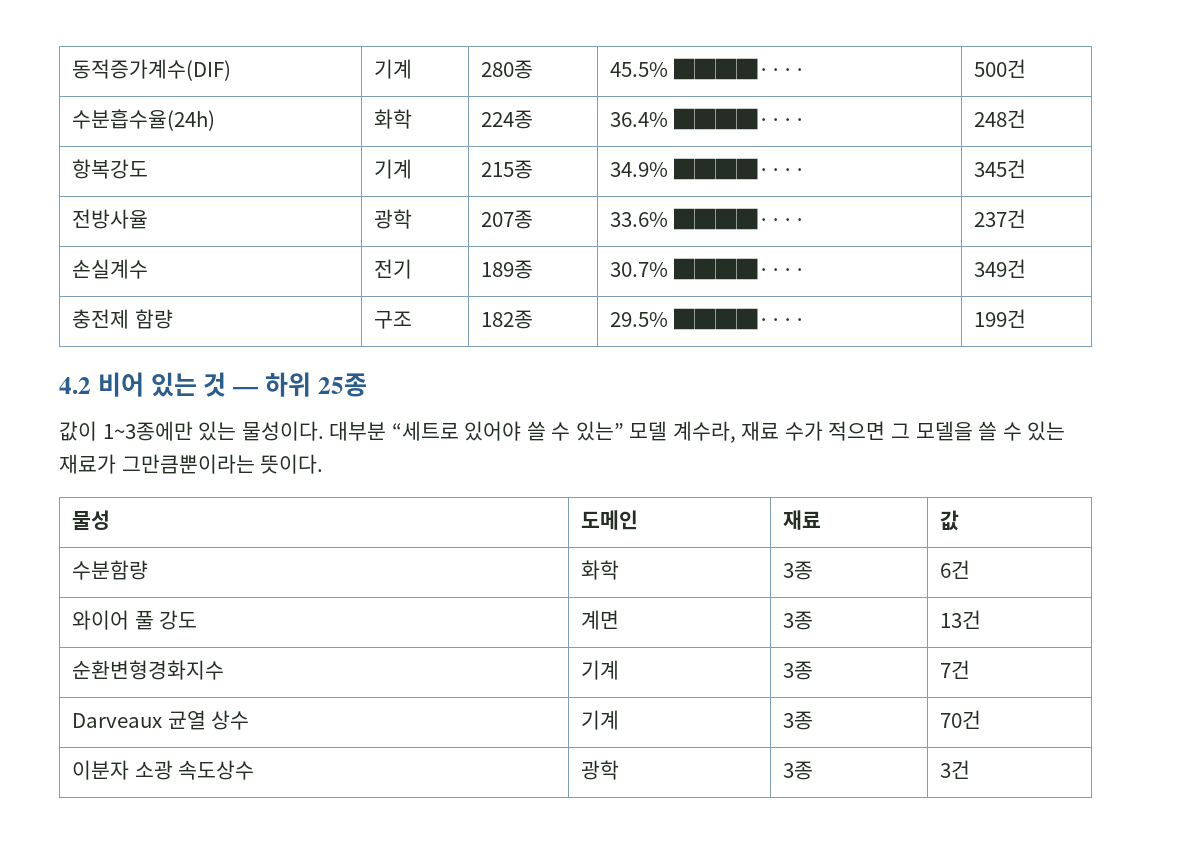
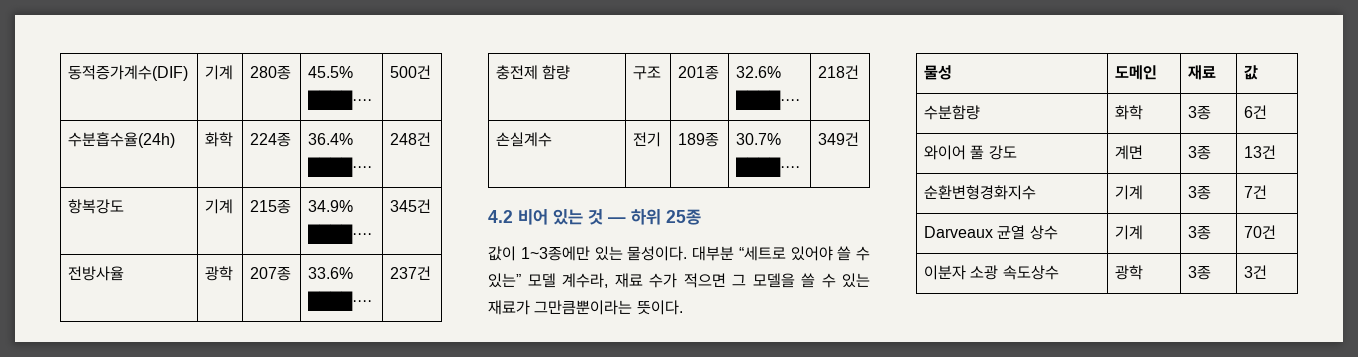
(1027, 218) none -> [496,65,571,80] [633,66,662,80] [678,66,720,80] [736,66,782,78] [736,90,801,110] [818,65,860,79] // 충전제 함량 | 구조 | 201종 | 32.6% ████···· | 218건
[72,309,173,329] [374,311,413,329] [481,310,534,329] [610,308,806,330] [974,309,1027,328] // 충전제 함량 | 구조 | 182종 | 29.5% ████···· | 199건 -> (860, 139) none

